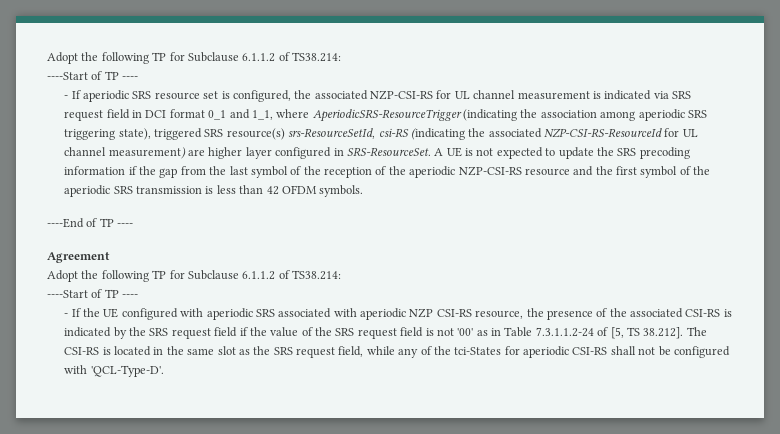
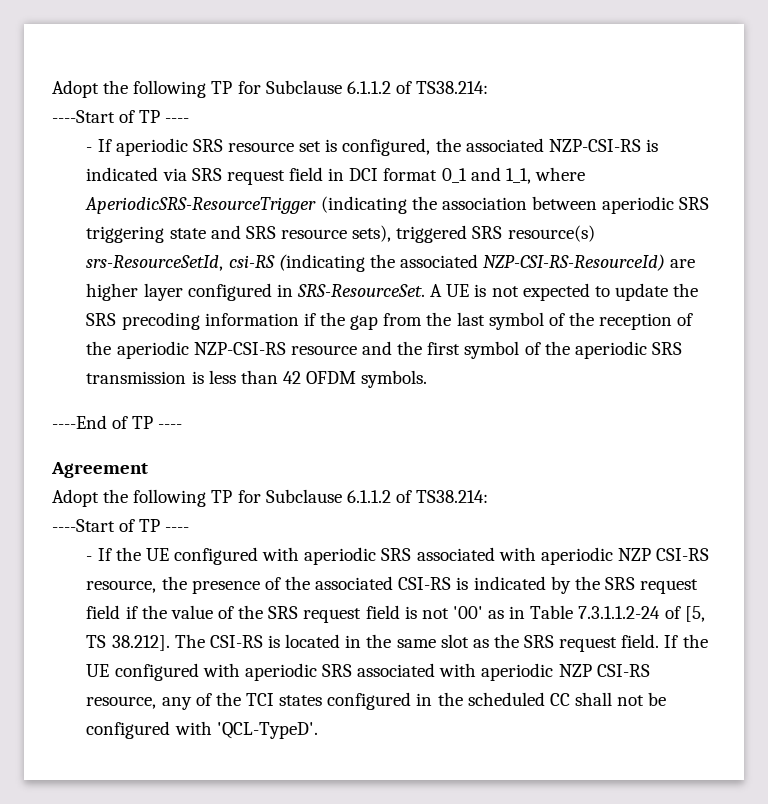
[436,90,590,100] for UL channel measurement -> (641, 145) none
[600,111,636,121] among -> [532,196,598,210] between
[118,128,151,140] state), -> [169,225,392,242] state and SRS resource sets),
[543,128,698,138] [64,147,186,159] NZP-CSI-RS-ResourceId for UL channel measurement) -> [483,254,666,271] NZP-CSI-RS-ResourceId)
[338,346,608,358] field, while any of the tci-States for aperiodic CSI-RS -> [621,634,708,648] [86,663,650,681] [86,692,570,710] field. If the UE configured with aperiodic SRS associated with aperiodic NZP CSI-RS resource, any of the TCI states configured in the scheduled CC
[90,365,164,377] 'QCL-Type-D'. -> [216,722,318,739] 'QCL-TypeD'.

